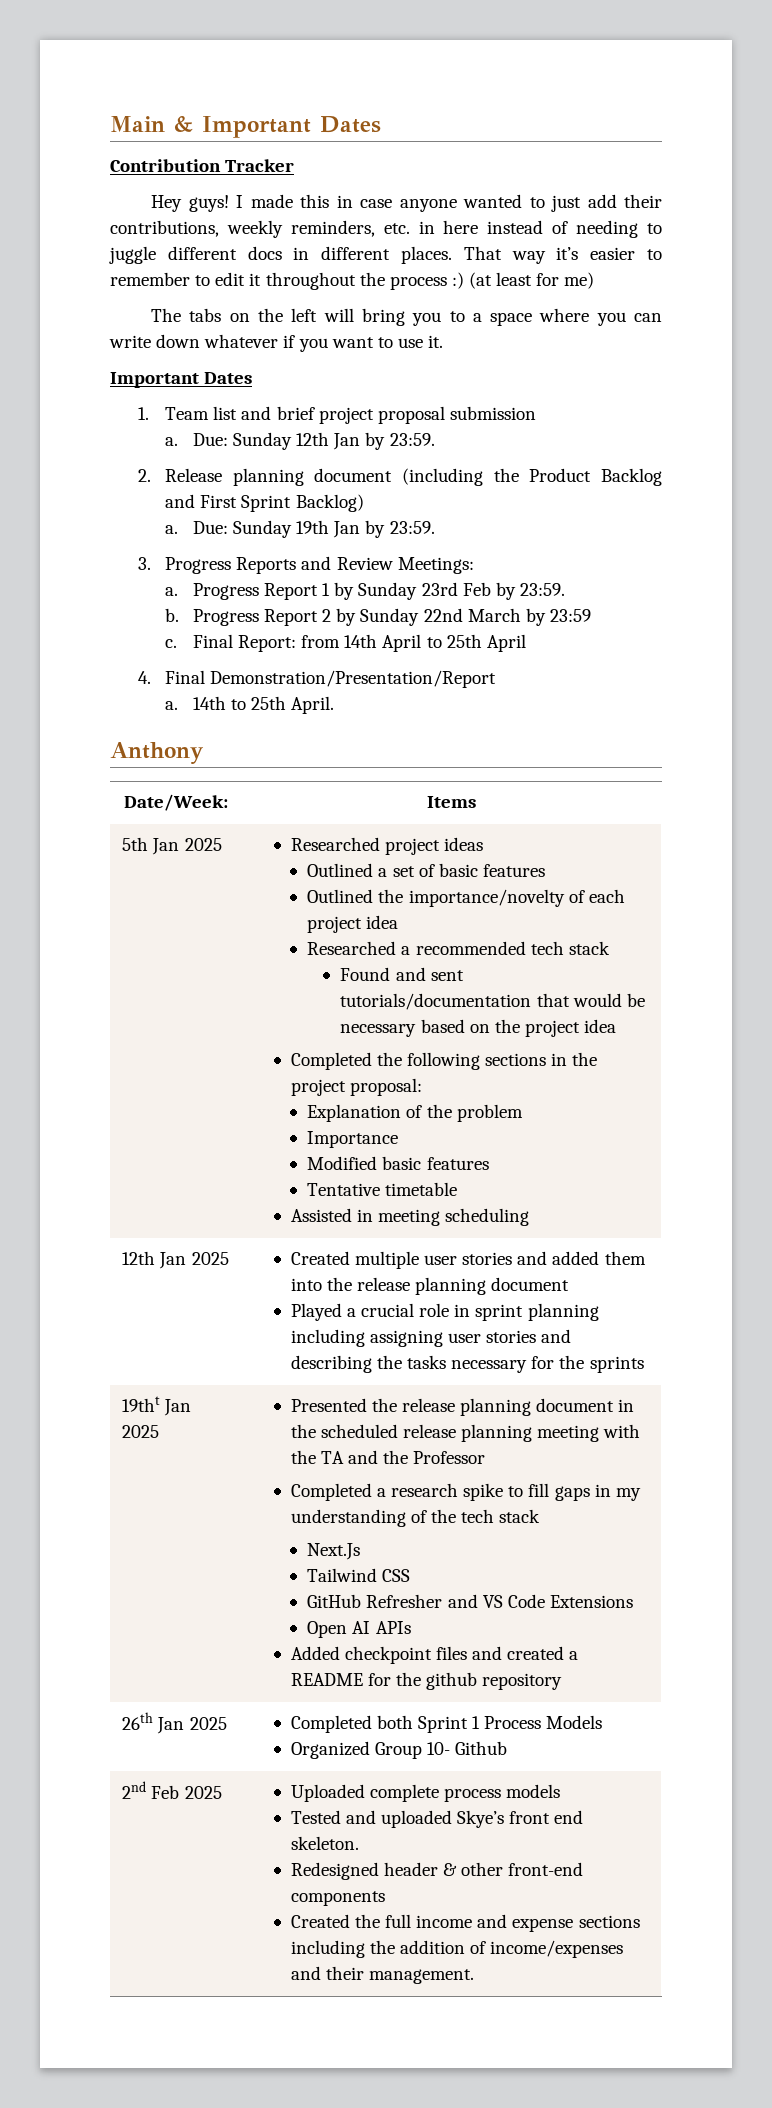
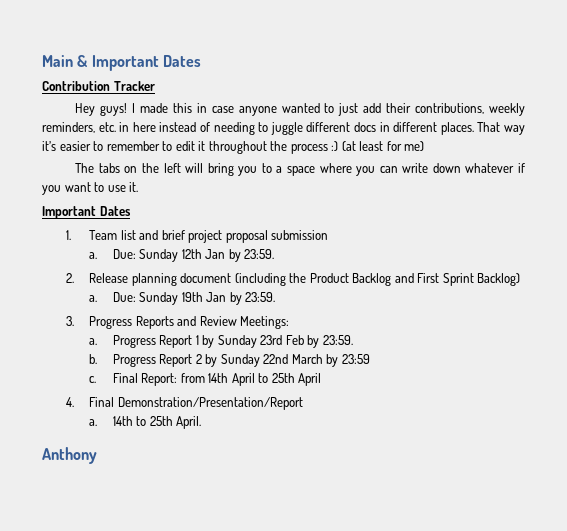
[124,794,228,811] [426,796,476,808] [122,837,222,855] [290,837,483,855] [307,863,545,877] [307,889,625,907] [307,915,399,933] [307,941,610,955] [340,967,464,981] [340,993,645,1010] [340,1019,617,1037] [290,1052,598,1070] [290,1078,422,1096] [307,1104,523,1122] [307,1131,399,1148] [307,1156,489,1170] [307,1182,458,1196] [290,1208,530,1226] [122,1251,229,1269] [290,1251,646,1269] [290,1277,570,1295] [290,1303,599,1321] [290,1329,572,1347] [290,1355,644,1373] [122,1396,192,1416] [122,1425,160,1438] [290,1398,635,1416] [290,1424,641,1442] [290,1450,486,1464] [290,1483,641,1501] [290,1509,541,1527] [307,1543,361,1560] [307,1568,411,1582] [307,1594,633,1608] [307,1621,411,1638] [290,1646,579,1664] [290,1672,563,1690] [122,1712,227,1734] [290,1715,603,1733] [290,1741,508,1759] [122,1781,222,1799] [290,1784,561,1802] [290,1810,584,1828] [290,1836,359,1850] [290,1862,584,1880] [290,1891,385,1906] [290,1914,640,1932] [290,1940,624,1958] [290,1966,474,1984] // Date/Week: | Items // 5th Jan 2025 | Researched project ideas // Outlined a set of basic features // Outlined the importance/novelty of each project idea // Researched a recommended tech stack // Found and sent tutorials/documentation that would be necessary based on the project idea // Completed the following sections in the project proposal: // Explanation of the problem // Importance // Modified basic features // Tentative timetable // Assisted in meeting scheduling // 12th Jan 2025 | Created multiple user stories and added them into the release planning document // Played a crucial role in sprint planning including assigning user stories and describing the tasks necessary for the sprints // 19tht Jan 2025 | Presented the release planning document in the scheduled release planning meeting with the TA and the Professor // Completed a research spike to fill gaps in my understanding of the tech stack // Next.Js // Tailwind CSS // GitHub Refresher and VS Code Extensions // Open AI APIs // Added checkpoint files and created a README for the github repository // 26th Jan 2025 | Completed both Sprint 1 Process Models // Organized Group 10- Github // 2nd Feb 2025 | Uploaded complete process models // Tested and uploaded Skye’s front end skeleton. // Redesigned header & other front-end components // Created the full income and expense sections including the addition of income/expenses and their management. -> (97, 455) none

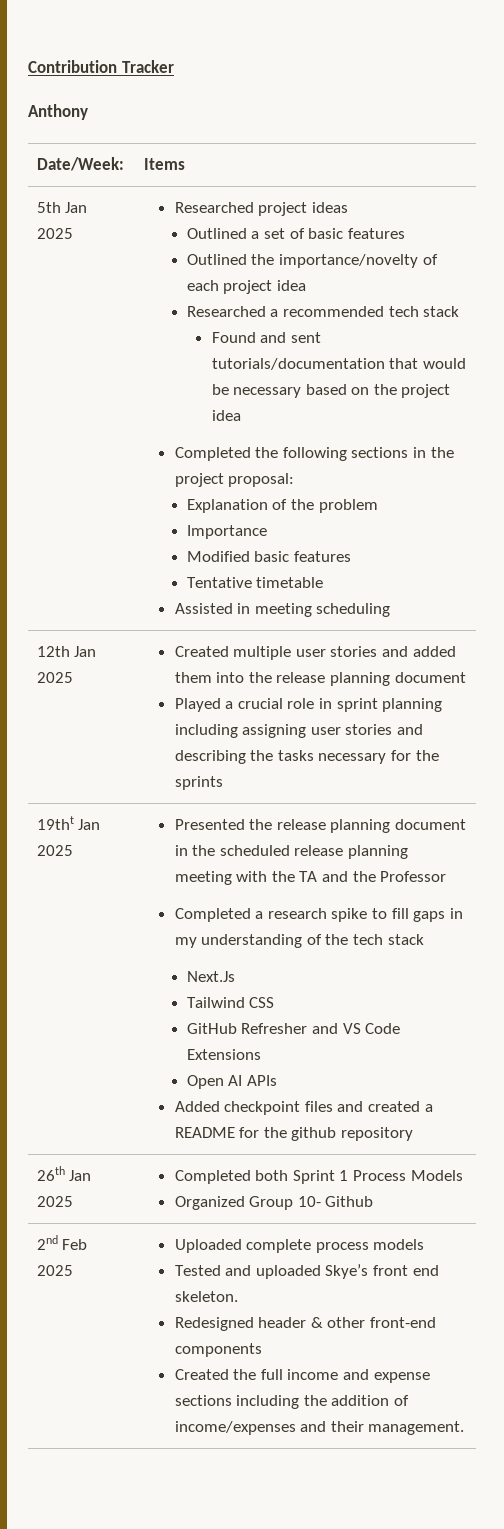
[42,55,201,71] [42,81,155,91] [75,103,525,116] [42,122,526,135] [42,141,425,154] [75,163,526,176] [42,182,139,195] [42,206,131,219] [65,230,329,243] [89,249,275,262] [65,273,521,286] [89,292,276,305] [65,316,290,329] [89,335,353,348] [89,354,370,367] [89,373,322,386] [65,397,303,410] [89,416,202,429] [42,447,97,464] Main & Important Dates // Contribution Tracker // Hey guys! I made this in case anyone wanted to just add their contributions, weekly reminders, etc. in here instead of needing to juggle different docs in different places. That way it’s easier to remember to edit it throughout the process :) (at least for me) // The tabs on the left will bring you to a space where you can write down whatever if you want to use it. // Important Dates // 1. Team list and brief project proposal submission // a. Due: Sunday 12th Jan by 23:59. // 2. Release planning document (including the Product Backlog and First Sprint Backlog) // a. Due: Sunday 19th Jan by 23:59. // 3. Progress Reports and Review Meetings: // a. Progress Report 1 by Sunday 23rd Feb by 23:59. // b. Progress Report 2 by Sunday 22nd March by 23:59 // c. Final Report: from 14th April to 25th April // 4. Final Demonstration/Presentation/Report // a. 14th to 25th April. // Anthony -> [28,60,174,73] [28,104,88,120] [36,157,124,171] [143,158,185,170] [36,202,88,213] [36,228,73,239] [174,202,348,216] [186,228,405,239] [186,254,438,268] [186,280,307,294] [186,306,460,317] [211,332,321,343] [211,358,466,370] [211,384,451,398] [211,410,241,421] [174,447,454,461] [174,473,295,487] [186,499,378,513] [186,525,267,539] [186,551,352,562] [186,577,324,588] [174,603,391,617] [36,646,97,657] [36,672,73,683] [174,646,456,660] [174,672,466,686] [174,698,443,712] [174,724,423,738] [174,750,439,764] [174,776,223,790] [36,816,101,830] [36,845,73,856] [174,819,466,833] [174,845,408,859] [174,871,447,885] [174,908,463,922] [174,934,424,948] [186,971,235,982] [186,997,275,1008] [186,1023,401,1034] [186,1049,261,1060] [186,1075,278,1089] [174,1101,433,1115] [174,1127,413,1141] [36,1166,92,1181] [36,1196,73,1207] [174,1170,463,1184] [174,1196,374,1210] [36,1235,88,1250] [36,1265,73,1276] [174,1239,425,1253] [174,1264,439,1279] [174,1291,238,1302] [174,1317,436,1331] [174,1343,262,1357] [174,1369,430,1383] [174,1395,409,1409] [174,1421,465,1435] Contribution Tracker // Anthony // Date/Week: | Items // 5th Jan 2025 | Researched project ideas // Outlined a set of basic features // Outlined the importance/novelty of each project idea // Researched a recommended tech stack // Found and sent tutorials/documentation that would be necessary based on the project idea // Completed the following sections in the project proposal: // Explanation of the problem // Importance // Modified basic features // Tentative timetable // Assisted in meeting scheduling // 12th Jan 2025 | Created multiple user stories and added them into the release planning document // Played a crucial role in sprint planning including assigning user stories and describing the tasks necessary for the sprints // 19tht Jan 2025 | Presented the release planning document in the scheduled release planning meeting with the TA and the Professor // Completed a research spike to fill gaps in my understanding of the tech stack // Next.Js // Tailwind CSS // GitHub Refresher and VS Code Extensions // Open AI APIs // Added checkpoint files and created a README for the github repository // 26th Jan 2025 | Completed both Sprint 1 Process Models // Organized Group 10- Github // 2nd Feb 2025 | Uploaded complete process models // Tested and uploaded Skye’s front end skeleton. // Redesigned header & other front-end components // Created the full income and expense sections including the addition of income/expenses and their management.

